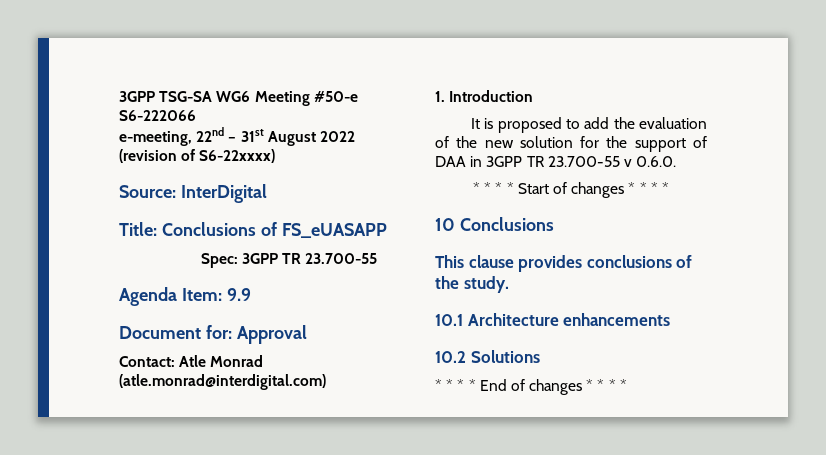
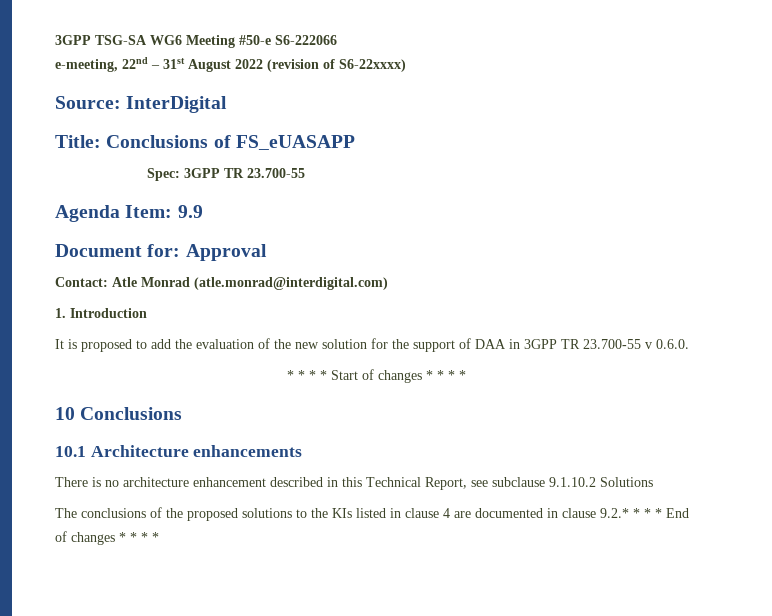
[435,255,693,272] [435,276,509,293] [435,313,671,326] [435,350,540,363] [435,379,442,391] This clause provides conclusions of the study. // 10.1 Architecture enhancements // 10.2 Solutions // * -> [55,445,303,457] [55,477,653,490] [55,507,629,521] 10.1 Architecture enhancements // There is no architecture enhancement described in this Technical Report, see subclause 9.1.10.2 Solutions // The conclusions of the proposed solutions to the KIs listed in clause 4 are documented in clause 9.2.*

